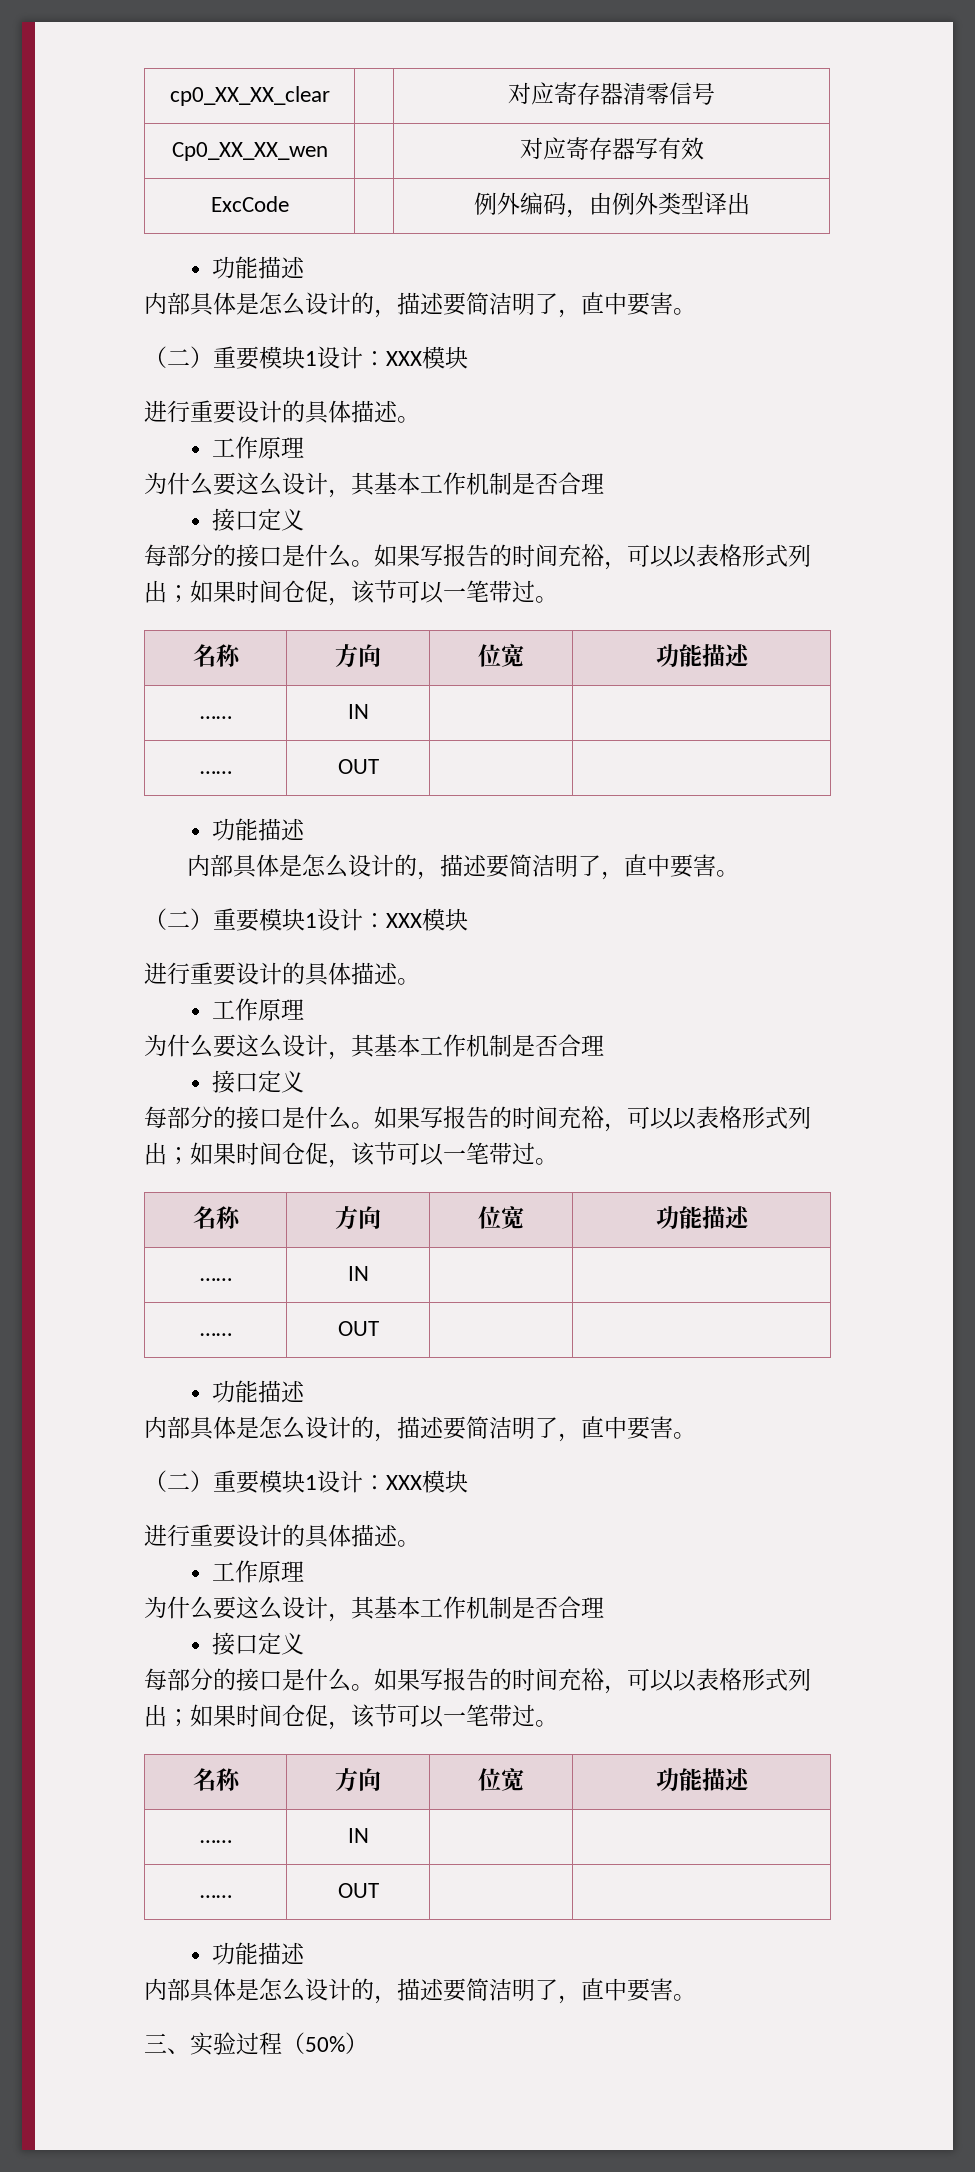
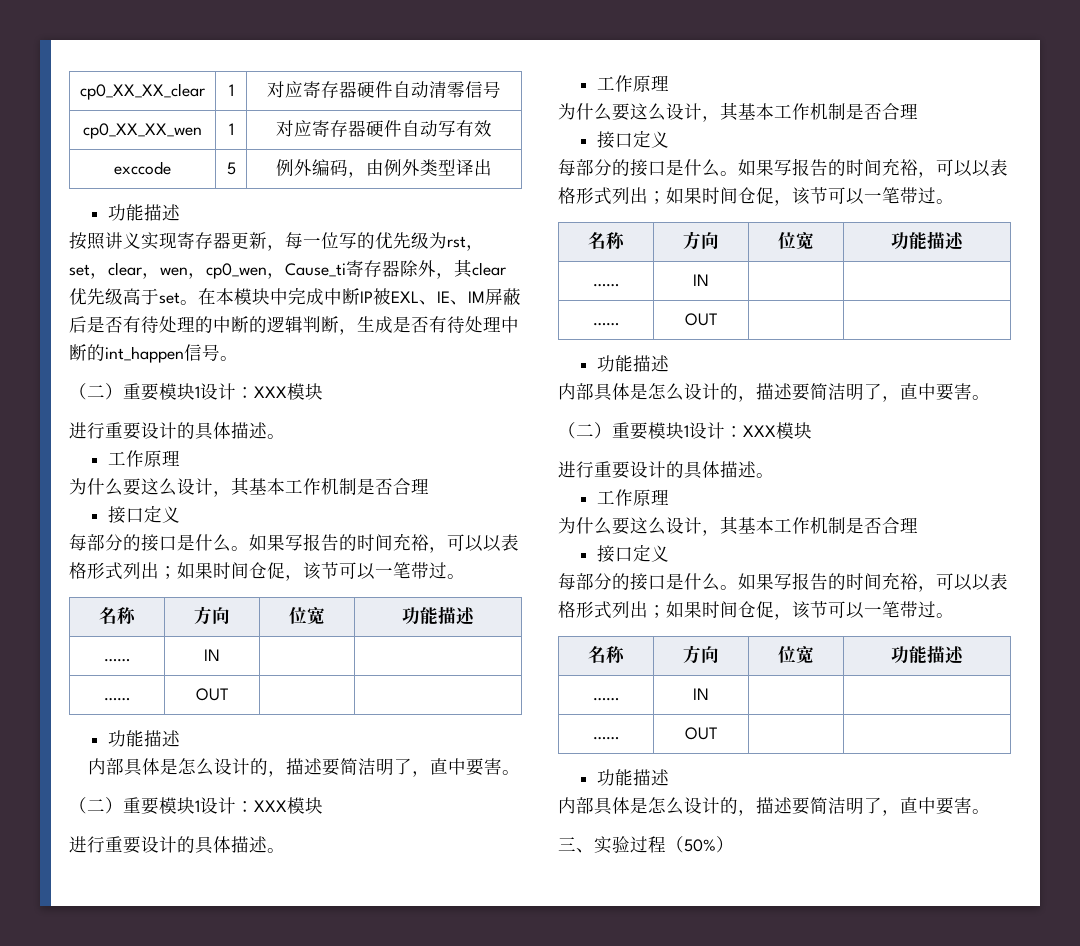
[508,82,623,105] | 对应寄存器 -> [228,84,234,96] [267,81,429,98] 1 | 对应寄存器硬件自动
[171,142,328,161] [519,137,635,160] Cp0_XX_XX_wen | | 对应寄存器 -> [83,123,202,139] [228,123,234,135] [276,120,438,137] cp0_XX_XX_wen | 1 | 对应寄存器硬件自动
[210,196,289,212] ExcCode | -> [114,161,171,175] [226,162,236,175] exccode | 5
[144,292,673,318] 内部具体是怎么设计的，描述要简洁明了，直中要害 -> [69,232,484,251] [69,259,506,279] [69,287,521,305] [69,316,519,335] [69,344,220,363] 按照讲义实现寄存器更新，每一位写的优先级为rst，set，clear，wen，cp0_wen，Cause_ti寄存器除外，其clear优先级高于set。在本模块中完成中断IP被EXL、IE、IM屏蔽后是否有待处理的中断的逻辑判断，生成是否有待处理中断的int_happen信号

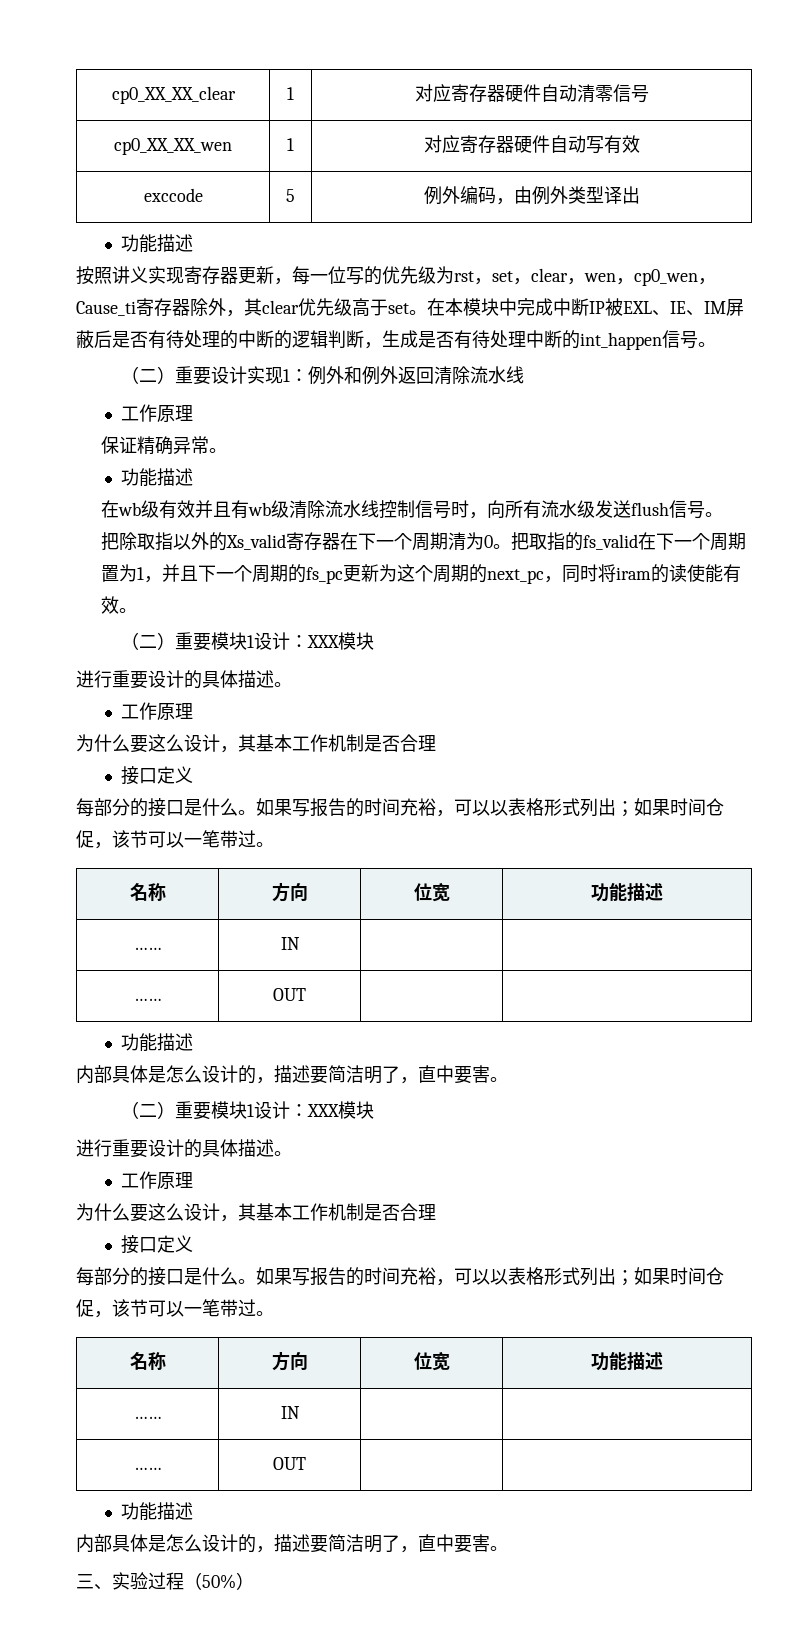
[159,383,323,400] [69,422,285,440] [107,450,180,467] [69,477,429,497] [107,505,180,524] [69,533,519,553] [69,562,465,581] [99,607,136,624] [194,606,230,625] [289,606,325,625] [402,606,475,625] [104,658,130,662] [204,649,220,661] [104,697,130,701] [195,688,229,701] [107,730,180,747] [88,758,503,777] 模块1设计：XXX模块 // 进行重要设计的具体描述。 // 工作原理 // 为什么要这么设计，其基本工作机制是否合理 // 接口定义 // 每部分的接口是什么。如果写报告的时间充裕，可以以表格形式列出；如果时间仓促，该节可以一笔带过。 // 名称 | 方向 | 位宽 | 功能描述 // …… | IN | | // …… | OUT | | // 功能描述 // 内部具体是怎么设计的，描述要简洁明了，直中要害 -> [211,366,525,385] [121,404,194,422] [101,436,228,455] [121,468,194,487] [101,500,724,519] [101,532,747,551] [101,564,742,584] [101,596,120,614] 设计实现1：例外和例外返回清除流水线 // 工作原理 // 保证精确异常。 // 功能描述 // 在wb级有效并且有wb级清除流水线控制信号时，向所有流水级发送flush信号。 // 把除取指以外的Xs_valid寄存器在下一个周期清为0。把取指的fs_valid在下一个周期置为1，并且下一个周期的fs_pc更新为这个周期的next_pc，同时将iram的读使能有效

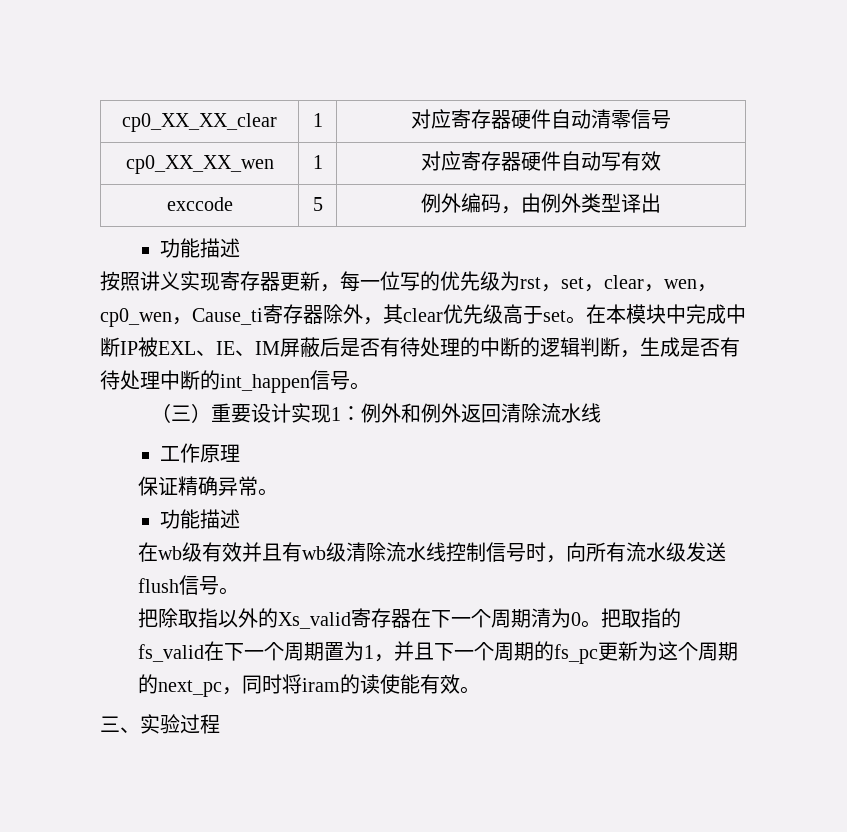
[139,369,158,382] 二 -> [170,405,191,421] 三
[121,632,375,651] [76,670,292,689] [121,702,194,720] [76,734,436,753] [121,766,194,785] [76,798,724,817] [76,830,274,849] [129,883,166,902] [271,882,308,902] [413,882,450,902] [591,883,663,902] [133,947,162,950] [280,937,300,950] [133,998,162,1001] [273,988,306,1001] [121,1033,194,1052] [76,1065,508,1084] [121,1101,375,1120] [76,1139,292,1158] [121,1171,194,1189] [76,1203,436,1222] [121,1235,194,1254] [76,1267,724,1286] [76,1299,274,1318] [129,1352,166,1371] [271,1351,308,1371] [413,1351,450,1371] [591,1352,663,1371] [133,1416,162,1419] [280,1406,300,1419] [133,1467,162,1470] [273,1457,306,1470] [121,1502,194,1521] [76,1534,508,1553] // （二）重要模块1设计：XXX模块 // 进行重要设计的具体描述。 // 工作原理 // 为什么要这么设计，其基本工作机制是否合理 // 接口定义 // 每部分的接口是什么。如果写报告的时间充裕，可以以表格形式列出；如果时间仓促，该节可以一笔带过。 // 名称 | 方向 | 位宽 | 功能描述 // …… | IN | | // …… | OUT | | // 功能描述 // 内部具体是怎么设计的，描述要简洁明了，直中要害。 // （二）重要模块1设计：XXX模块 // 进行重要设计的具体描述。 // 工作原理 // 为什么要这么设计，其基本工作机制是否合理 // 接口定义 // 每部分的接口是什么。如果写报告的时间充裕，可以以表格形式列出；如果时间仓促，该节可以一笔带过。 // 名称 | 方向 | 位宽 | 功能描述 // …… | IN | | // …… | OUT | | // 功能描述 // 内部具体是怎么设计的，描述要简洁明了，直中要害。 -> (481, 690) none
[184,1572,254,1590] （50%） -> (220, 724) none

